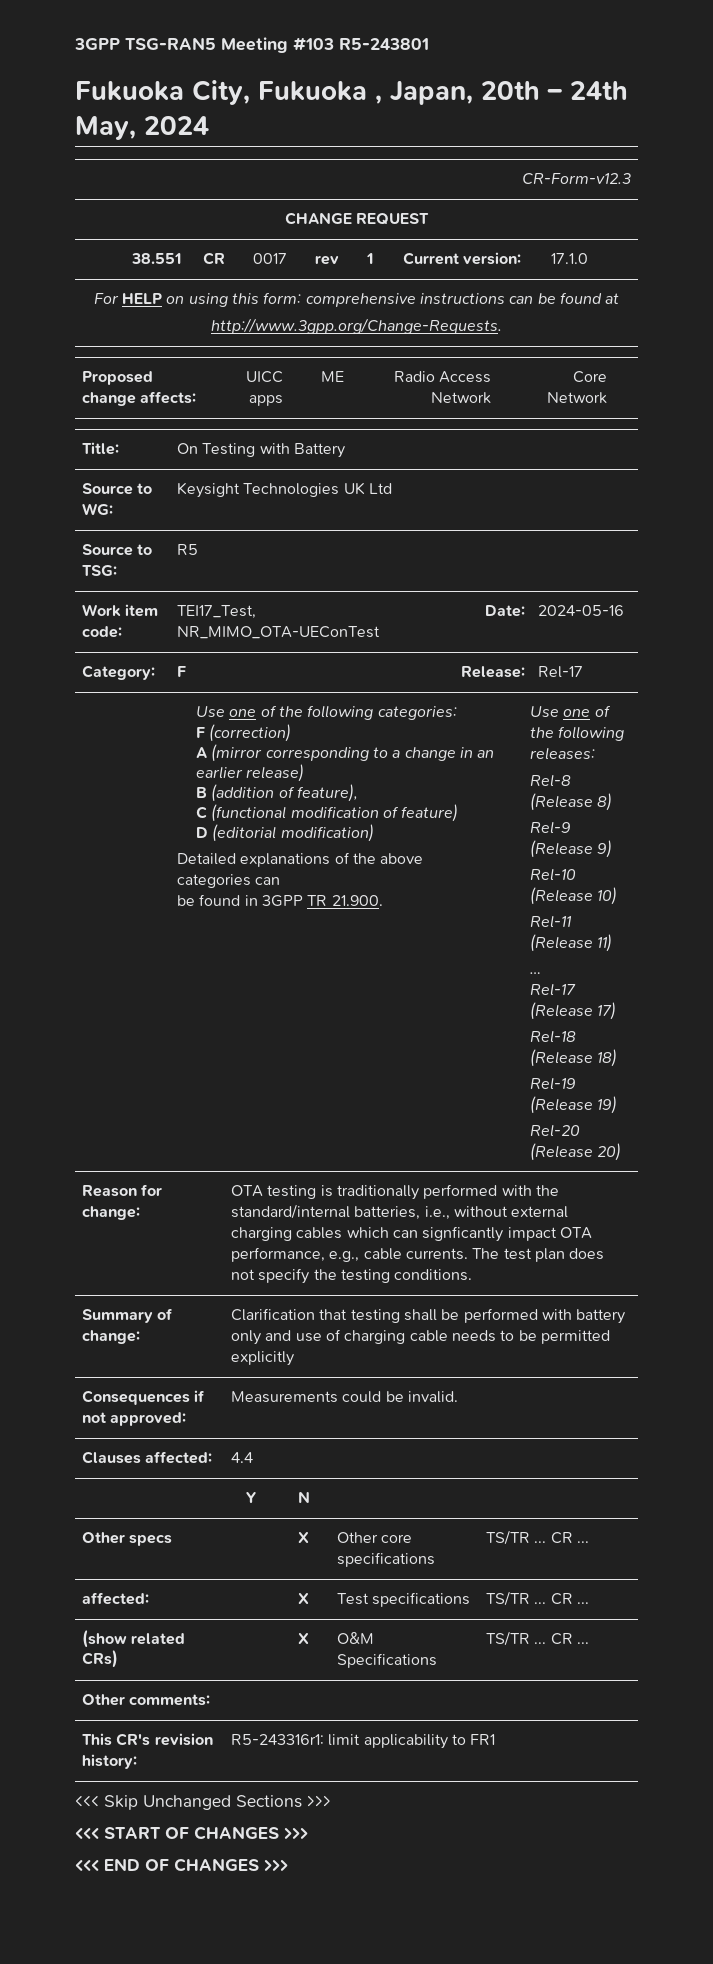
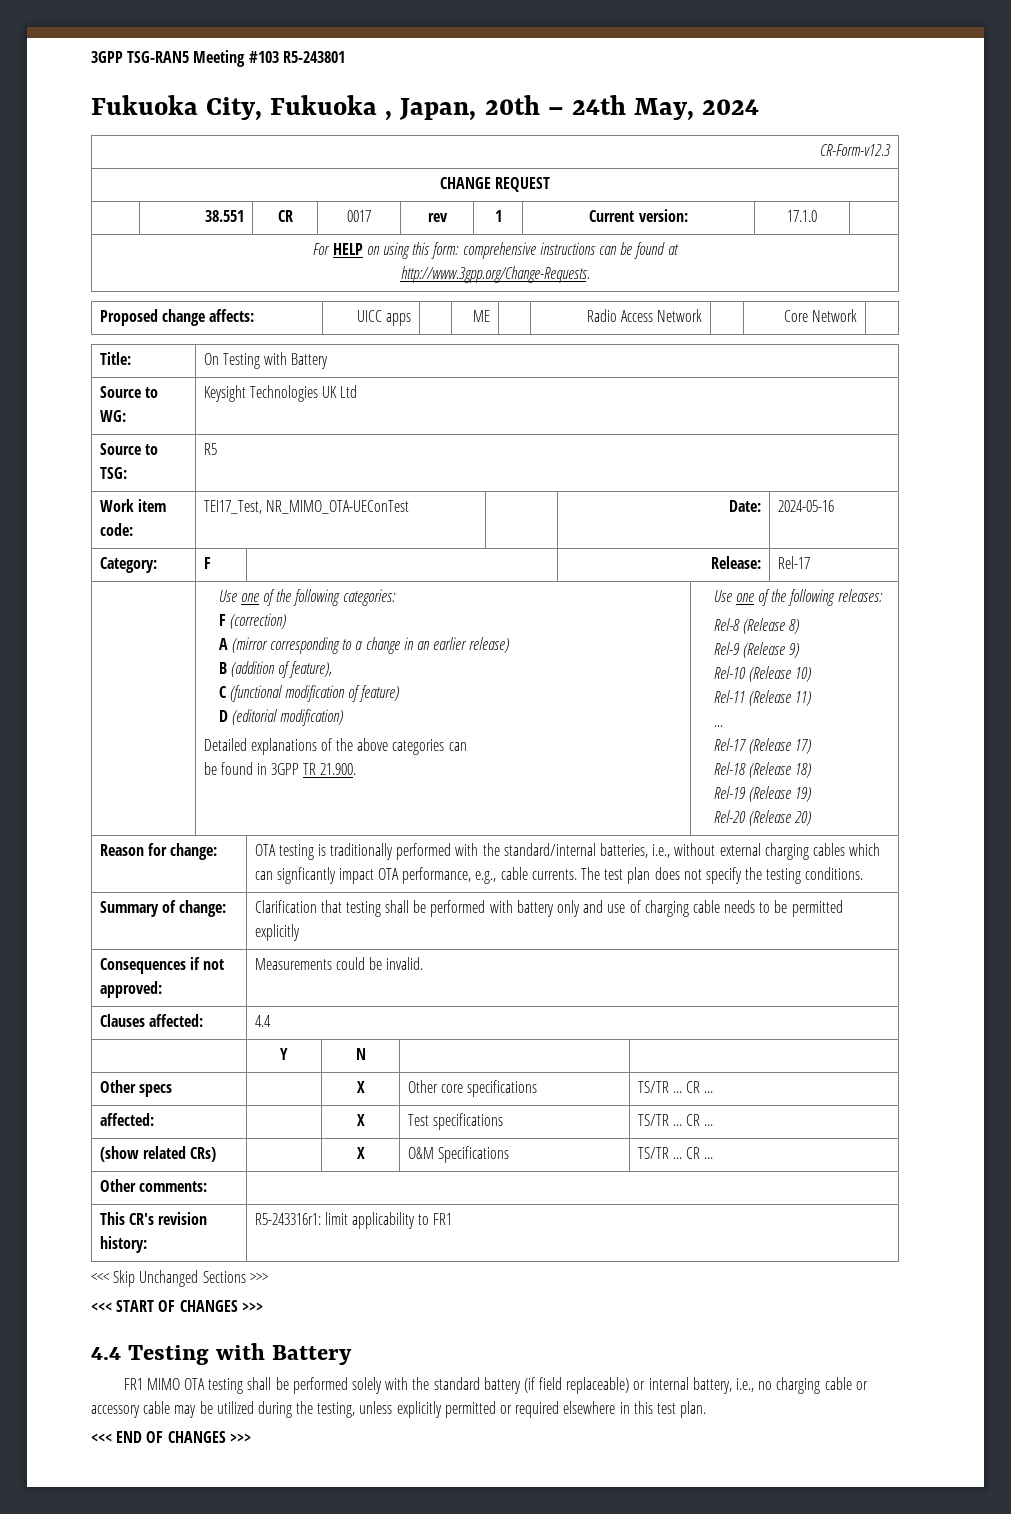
(308, 1833) none -> [91,1343,353,1365] [123,1377,868,1394] [91,1401,707,1418] // 4.4 Testing with Battery // FR1 MIMO OTA testing shall be performed solely with the standard battery (if field replaceable) or internal battery, i.e., no charging cable or accessory cable may be utilized during the testing, unless explicitly permitted or required elsewhere in this test plan.

